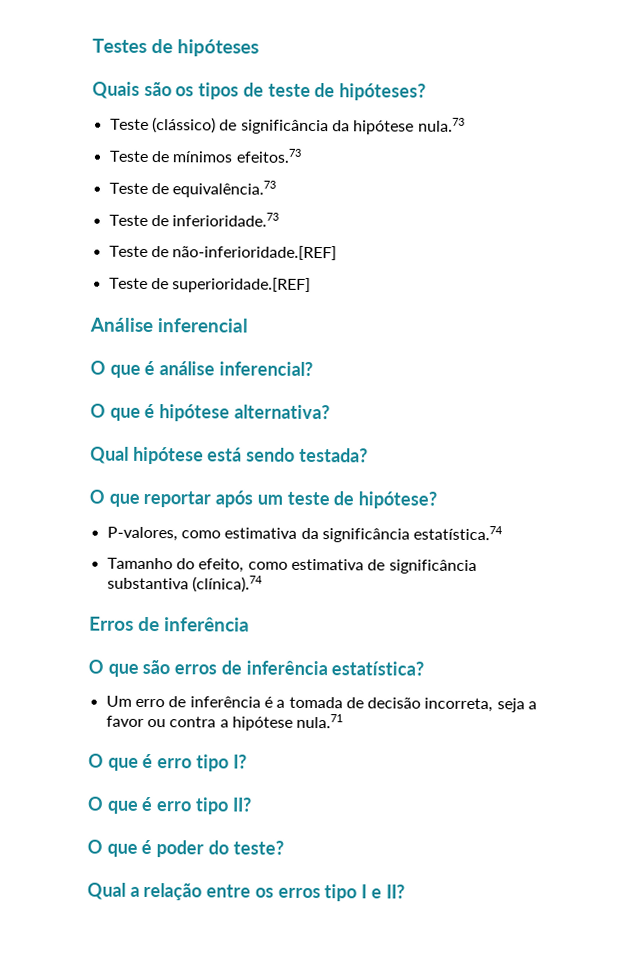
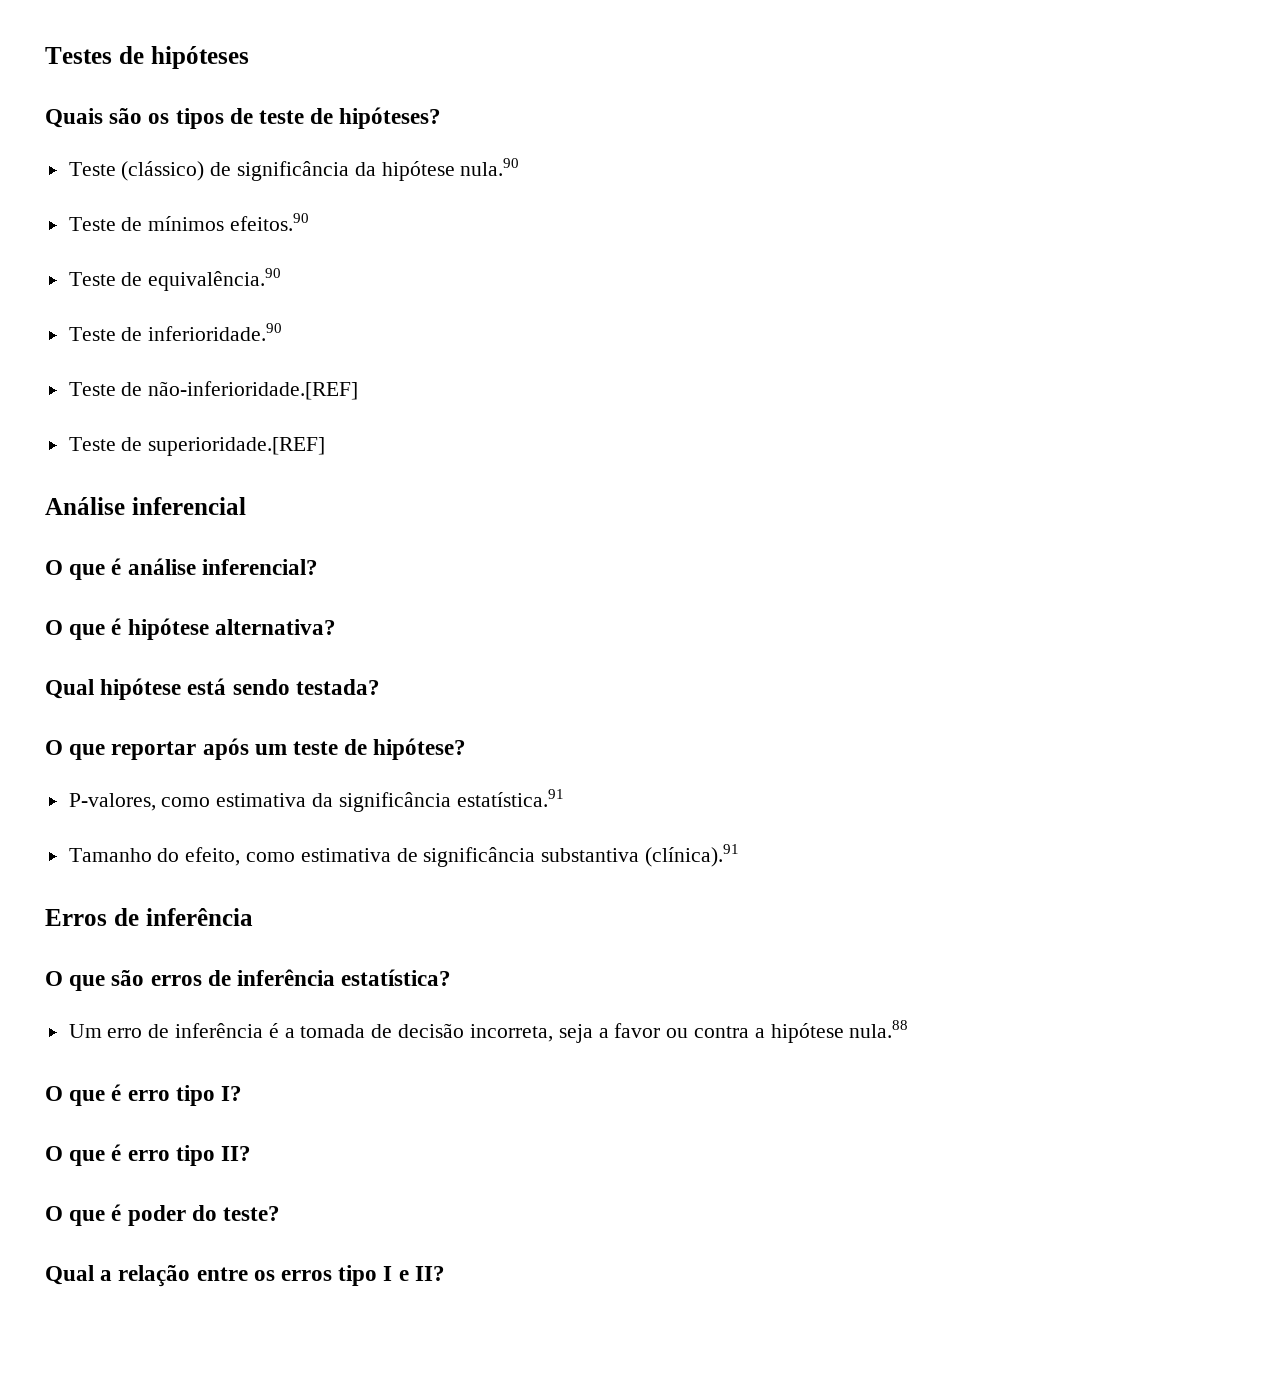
[417,117,465,132] nula.73 -> [460,158,520,176] nula.90
[235,148,302,163] [108,180,277,198] [108,212,280,227] efeitos.73 // Teste de equivalência.73 // Teste de inferioridade.73 -> [230,213,310,231] [68,268,282,291] [68,323,283,341] efeitos.90 // Teste de equivalência.90 // Teste de inferioridade.90
[413,525,504,541] estatística.74 -> [456,789,564,807] estatística.91
[191,575,263,593] (clínica).74 -> [645,844,740,867] (clínica).91
[296,713,344,729] nula.71 -> [849,1020,909,1038] nula.88

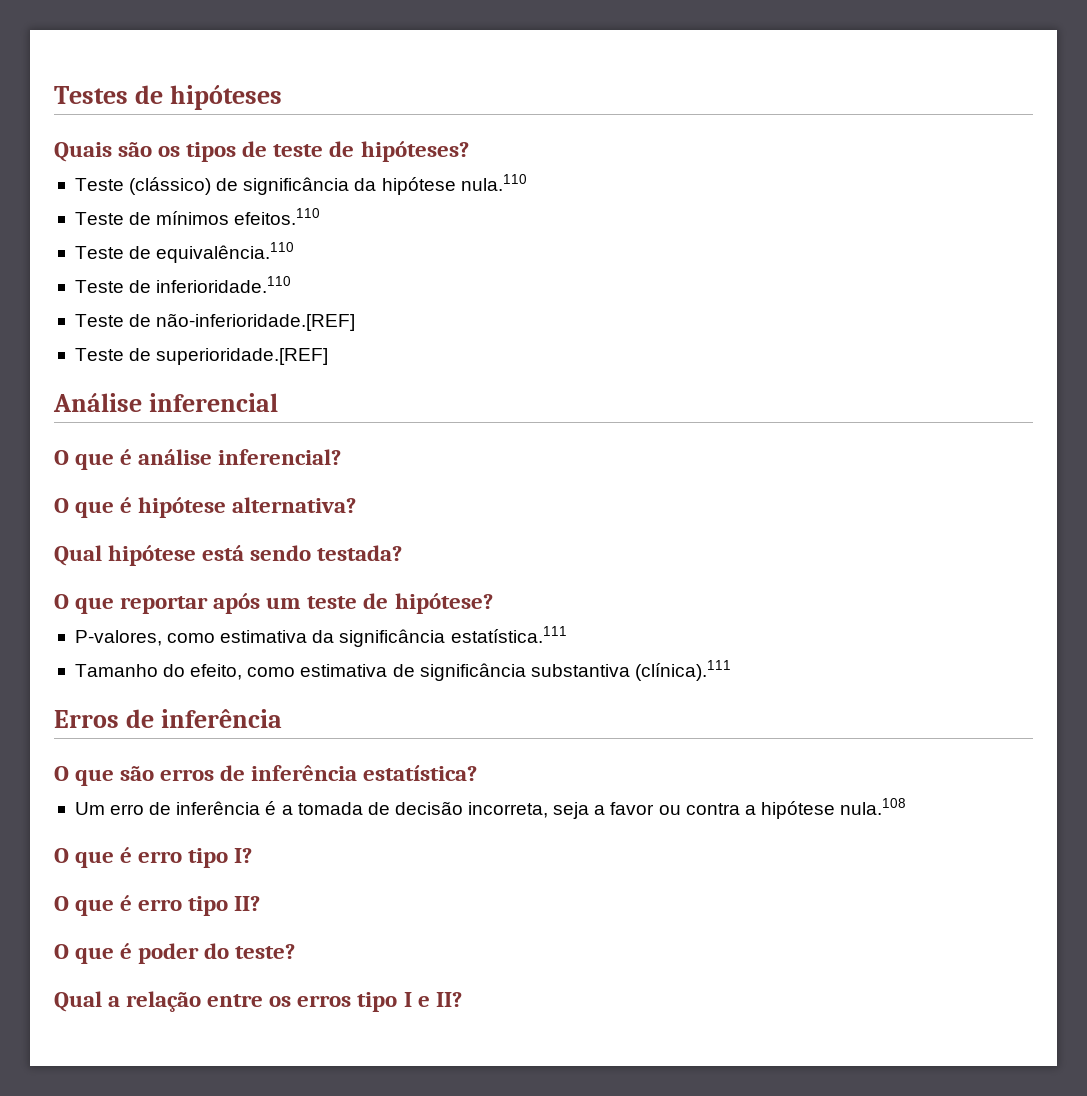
[460,158,520,176] nula.90 -> [460,174,527,191] nula.110
[230,213,310,231] [68,268,282,291] [68,323,283,341] efeitos.90 // Teste de equivalência.90 // Teste de inferioridade.90 -> [234,208,321,225] [74,242,295,263] [74,276,292,293] efeitos.110 // Teste de equivalência.110 // Teste de inferioridade.110
[456,789,564,807] estatística.91 -> [450,626,567,643] estatística.111
[645,844,740,867] (clínica).91 -> [634,660,731,681] (clínica).111
[849,1020,909,1038] nula.88 -> [840,798,907,815] nula.108

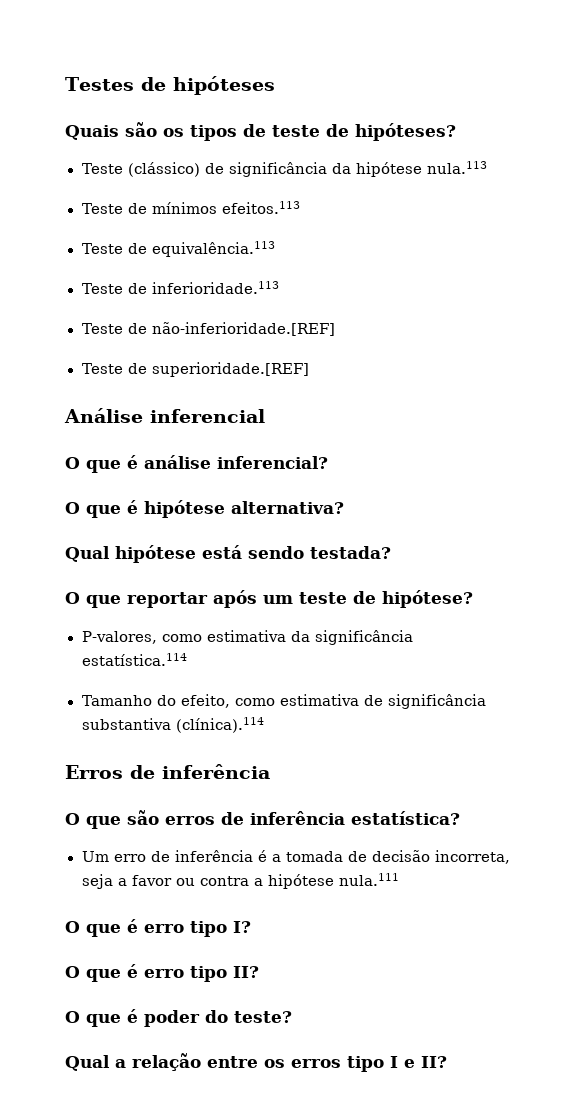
[460,174,527,191] nula.110 -> [427,161,488,174] nula.113
[234,208,321,225] [74,242,295,263] [74,276,292,293] efeitos.110 // Teste de equivalência.110 // Teste de inferioridade.110 -> [222,201,301,214] [81,241,276,257] [81,281,280,294] efeitos.113 // Teste de equivalência.113 // Teste de inferioridade.113
[450,626,567,643] estatística.111 -> [81,653,187,666] estatística.114
[634,660,731,681] (clínica).111 -> [175,717,264,733] (clínica).114
[840,798,907,815] nula.108 -> [338,873,399,886] nula.111

